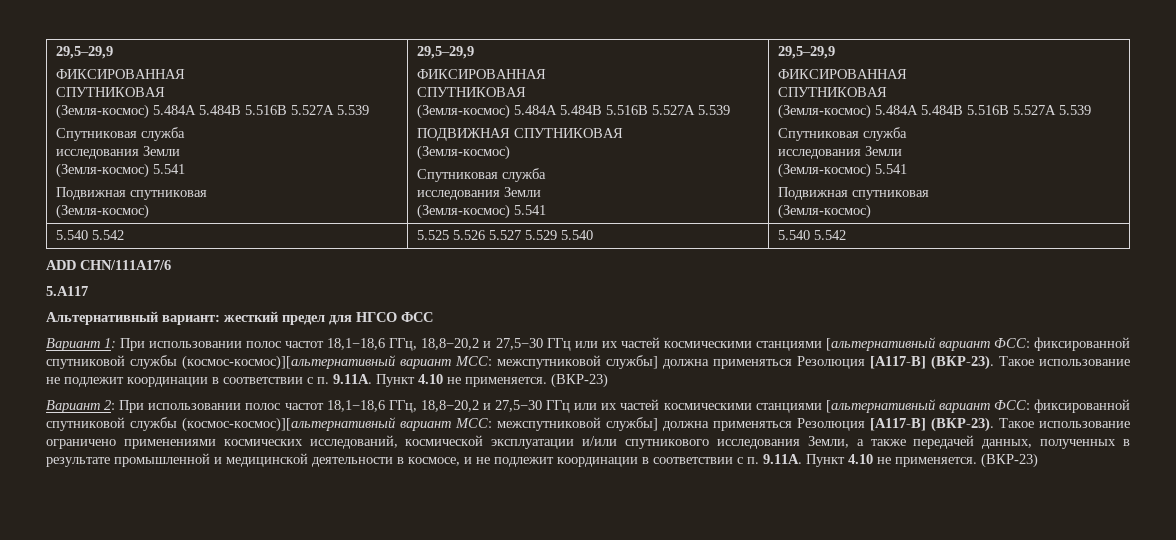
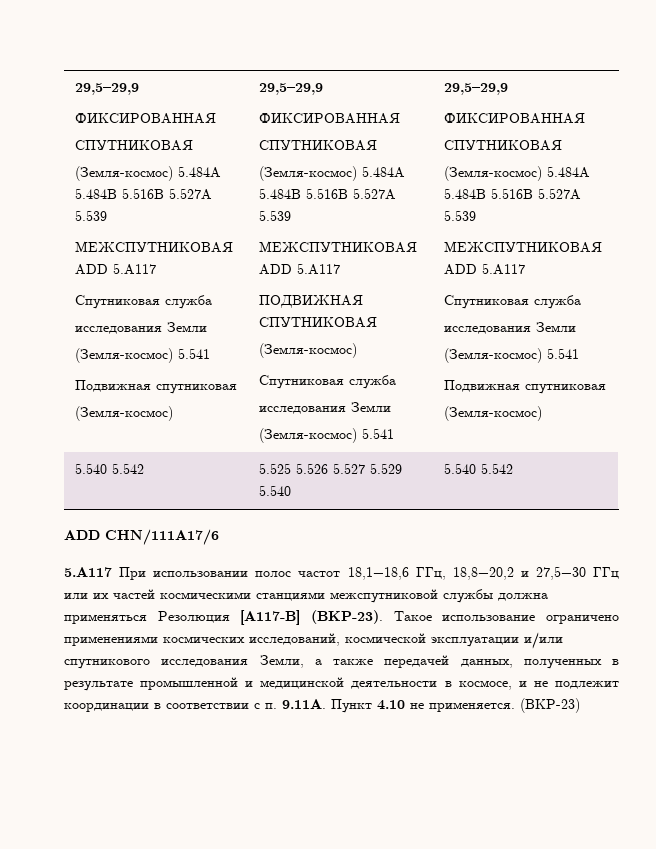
[56,46,114,59] [56,69,186,79] [56,87,166,97] [56,104,370,119] 29,5–29,9 // ФИКСИРОВАННАЯ // СПУТНИКОВАЯ // (Земля-космос) 5.484A 5.484В 5.516В 5.527А 5.539 -> [74,83,139,95] [74,113,216,124] [74,140,193,151] [74,166,221,181] [74,188,212,200] [74,210,107,221] [74,241,233,253] [74,263,156,275] 29,5–29,9 // ФИКСИРОВАННАЯ // СПУТНИКОВАЯ // (Земля-космос) 5.484A 5.484В 5.516В 5.527А 5.539 // МЕЖСПУТНИКОВАЯ ADD 5.A117
(731, 110) none -> [258,241,417,253] [258,263,340,275] // МЕЖСПУТНИКОВАЯ ADD 5.A117
(1092, 110) none -> [443,241,602,253] [443,263,525,275] // МЕЖСПУТНИКОВАЯ ADD 5.A117
[46,311,433,325] [46,338,117,351] // Альтернативный вариант: жесткий предел для НГСО ФСС // Вариант 1: -> (112, 572) none
[825,337,1130,351] [46,355,1130,370] [46,373,608,388] [46,399,1131,413] [46,417,658,432] [альтернативный вариант ФСС: фиксированной спутниковой службы (космос-космос)][альтернативный вариант МСС: межспутниковой службы] должна применяться Резолюция [A117-B] (ВКР-23). Такое использование не подлежит координации в соответствии с п. 9.11A. Пункт 4.10 не применяется. (ВКР-23) // Вариант 2: При использовании полос частот 18,1−18,6 ГГц, 18,8−20,2 и 27,5−30 ГГц или их частей космическими станциями [альтернативный вариант ФСС: фиксированной спутниковой службы (космос-космос)][альтернативный вариант МСС: межспутниковой службы] -> [330,589,493,603] межспутниковой службы

